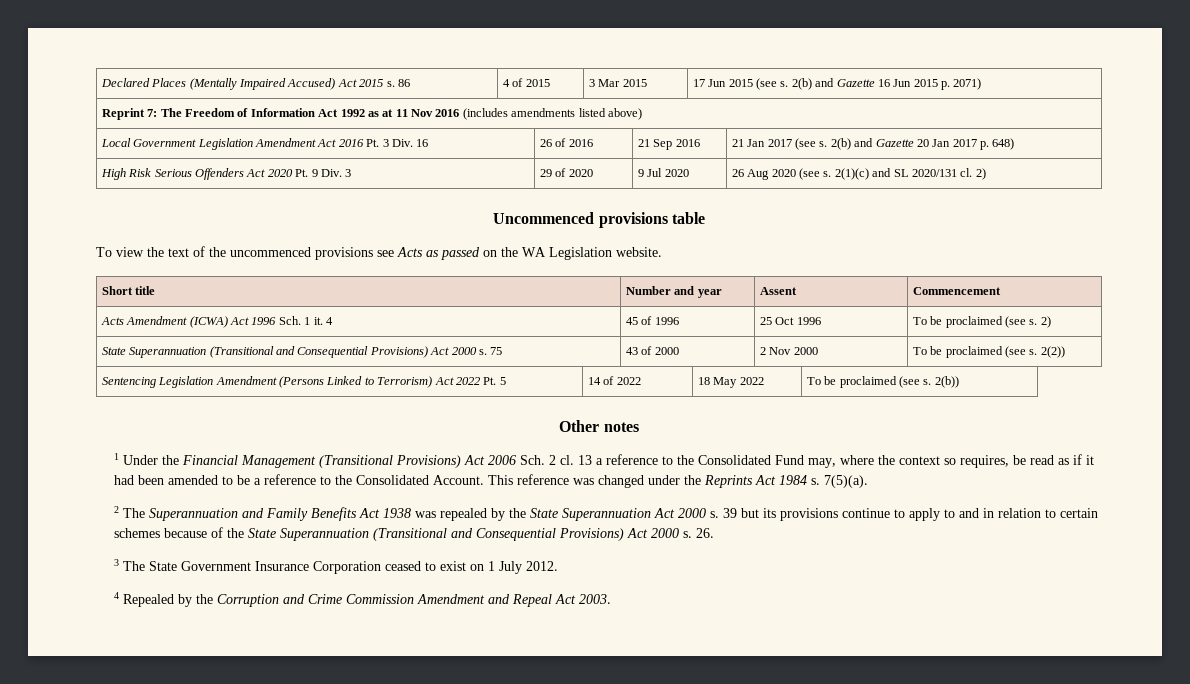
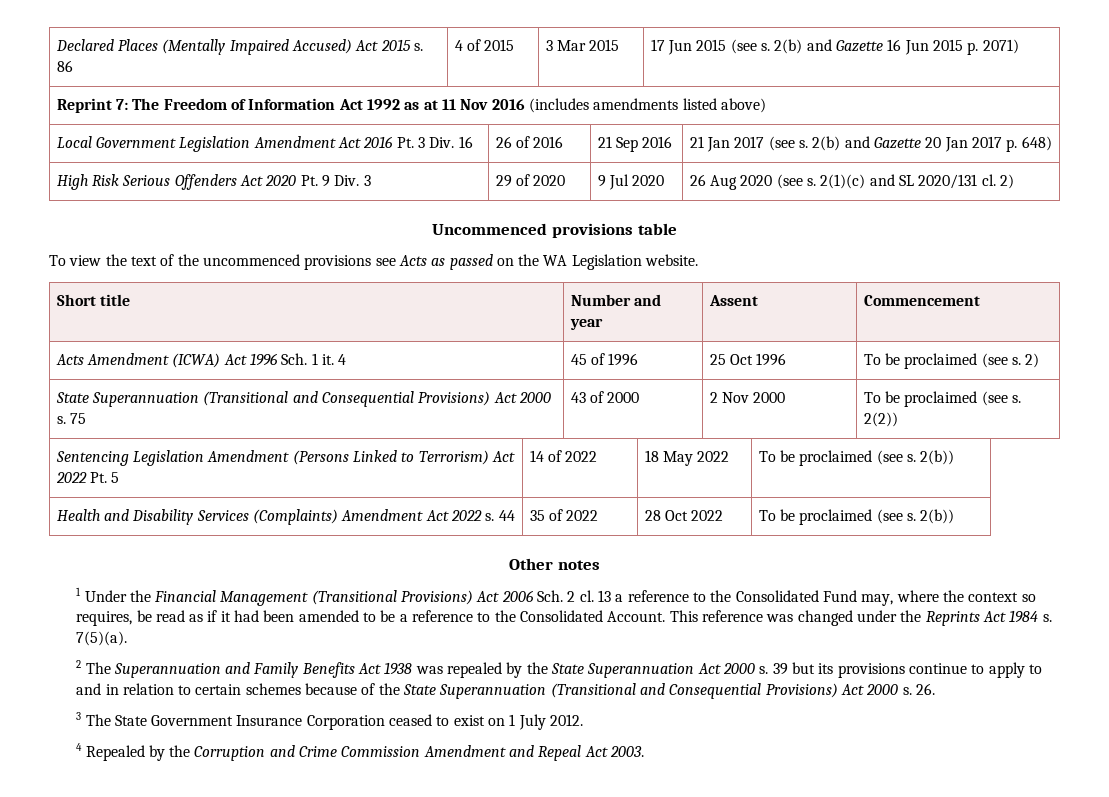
(959, 382) none -> [56,509,515,525] [529,509,599,521] [644,510,724,521] [758,509,955,525] // Health and Disability Services (Complaints) Amendment Act 2022 s. 44 | 35 of 2022 | 28 Oct 2022 | To be proclaimed (see s. 2(b))

